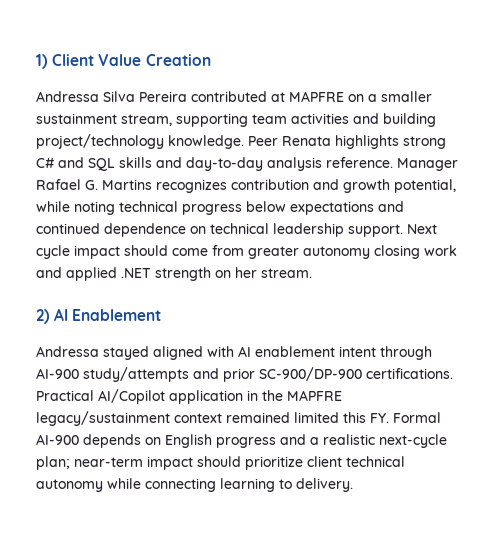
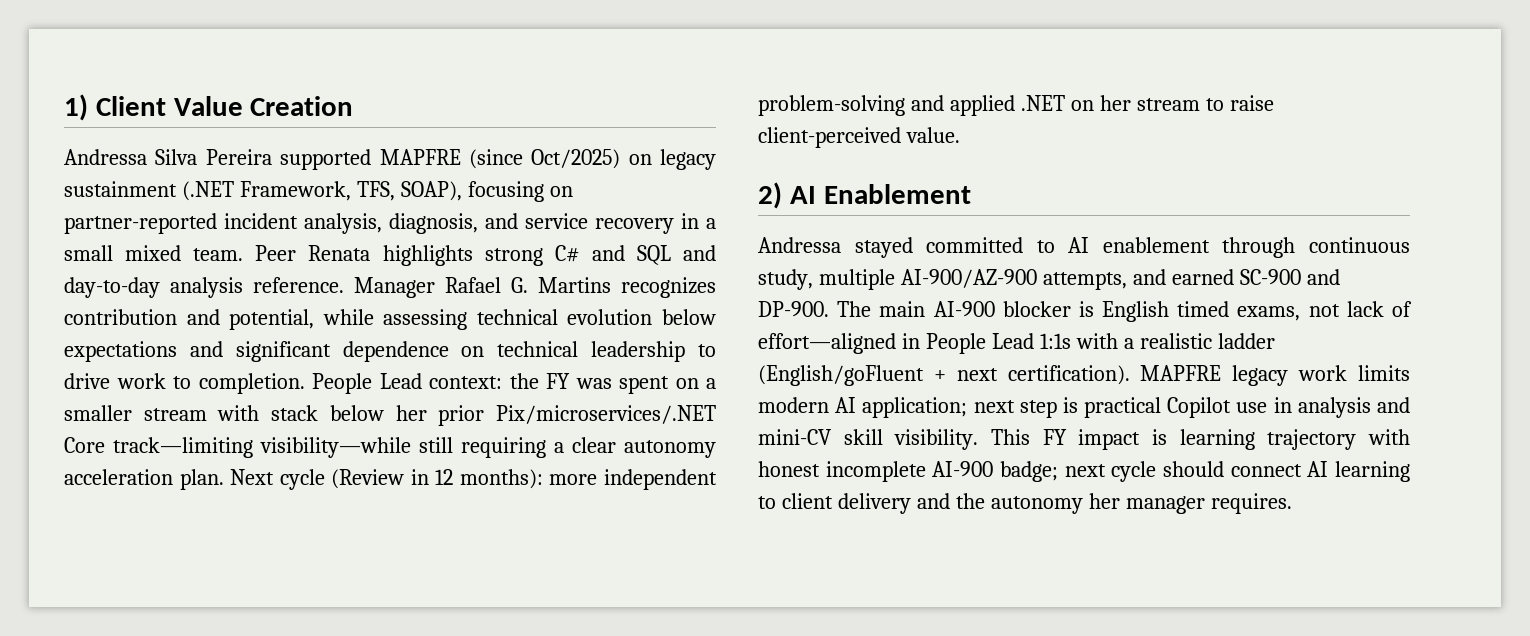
[191,91,432,102] [36,113,436,127] [36,134,244,149] contributed at MAPFRE on a smaller sustainment stream, supporting team activities and building project/technology knowledge. -> [280,149,716,170] [64,181,573,202] [64,213,716,234] [64,245,244,261] supported MAPFRE (since Oct/2025) on legacy sustainment (.NET Framework, TFS, SOAP), focusing on partner-reported incident analysis, diagnosis, and service recovery in a small mixed team.
[119,157,152,168] skills -> (671, 255) none
[343,179,390,193] growth -> (220, 317) none
[74,201,242,215] noting technical progress -> [383,309,653,330] assessing technical evolution
[36,223,100,234] continued -> [235,341,331,362] significant
[348,224,437,237] [36,245,457,259] support. Next cycle impact should come from greater autonomy closing work -> [698,344,716,357] [64,373,716,394] [64,405,716,426] [64,437,716,458] [64,469,717,490] [758,95,905,116] to drive work to completion. People Lead context: the FY was spent on a smaller stream with stack below her prior Pix/microservices/.NET Core track—limiting visibility—while still requiring a clear autonomy acceleration plan. Next cycle (Review in 12 months): more independent problem-solving
[155,267,211,281] strength -> (1065, 103) none
[261,268,312,278] stream. -> [1136,95,1274,111] [758,127,960,148] stream to raise client-perceived value.
[153,346,432,360] [36,367,453,382] [36,389,342,404] [36,411,441,426] [36,434,447,448] [36,456,405,470] [36,478,353,492] aligned with AI enablement intent through AI-900 study/attempts and prior SC-900/DP-900 certifications. Practical AI/Copilot application in the MAPFRE legacy/sustainment context remained limited this FY. Formal AI-900 depends on English progress and a realistic next-cycle plan; near-term impact should prioritize client technical autonomy while connecting learning to delivery. -> [926,237,1410,258] [758,269,1340,290] [758,301,1412,322] [758,333,1275,354] [758,365,1410,386] [758,397,1410,418] [758,429,1410,450] [758,461,1410,482] [758,493,1292,514] committed to AI enablement through continuous study, multiple AI-900/AZ-900 attempts, and earned SC-900 and DP-900. The main AI-900 blocker is English timed exams, not lack of effort—aligned in People Lead 1:1s with a realistic ladder (English/goFluent + next certification). MAPFRE legacy work limits modern AI application; next step is practical Copilot use in analysis and mini-CV skill visibility. This FY impact is learning trajectory with honest incomplete AI-900 badge; next cycle should connect AI learning to client delivery and the autonomy her manager requires.

